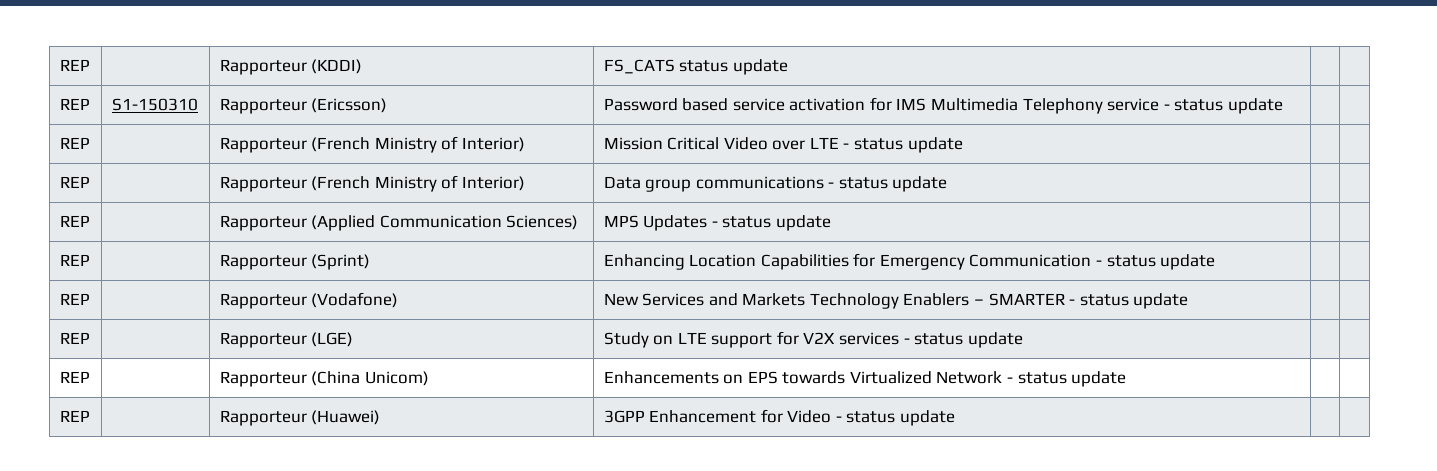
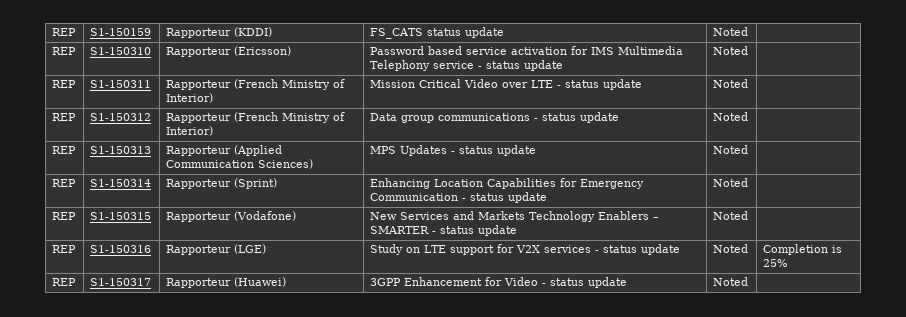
[59,59,90,71] REP | -> [52,28,77,36] [90,28,152,36] REP | S1-150159
(788, 67) none -> [713,27,749,36] Noted
[59,137,90,149] | // REP | -> [713,46,749,55] [52,80,77,88] [90,80,152,88] Noted | // REP | S1-150311
[59,176,90,188] | // REP | -> [713,79,749,88] [52,113,77,121] [90,113,152,121] Noted | // REP | S1-150312
[59,215,90,227] | // REP | -> [713,112,749,121] [52,146,77,154] [90,146,152,154] Noted | // REP | S1-150313
[59,254,90,266] | // REP | -> [713,145,749,154] [52,179,77,187] [90,179,152,187] Noted | // REP | S1-150314
[59,293,90,305] | // REP | -> [713,178,749,187] [52,212,77,220] [90,212,152,220] Noted | // REP | S1-150315
[59,332,90,344] | // REP | -> [713,211,749,220] [52,245,77,253] [90,245,152,253] Noted | // REP | S1-150316
[59,371,90,383] [219,371,429,387] [603,371,1127,387] [59,410,90,422] | // REP | | Rapporteur (China Unicom) | Enhancements on EPS towards Virtualized Network - status update | | // REP | -> [713,244,749,253] [763,244,843,255] [763,259,788,267] [52,278,77,286] [90,278,152,286] Noted | Completion is 25% // REP | S1-150317
(956, 418) none -> [713,277,749,286] Noted

